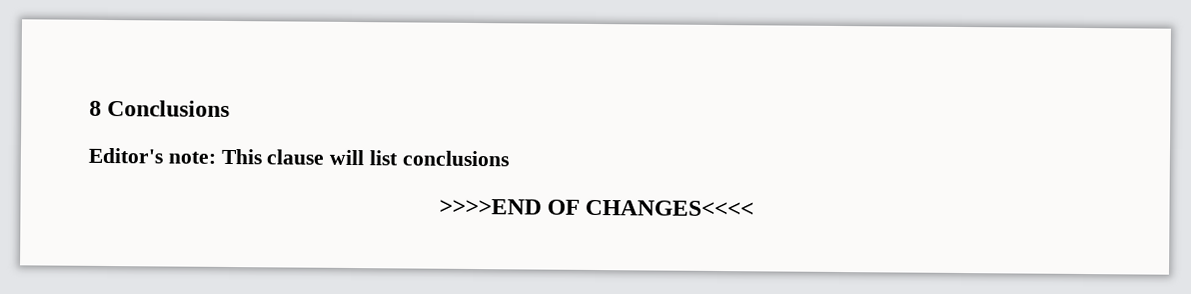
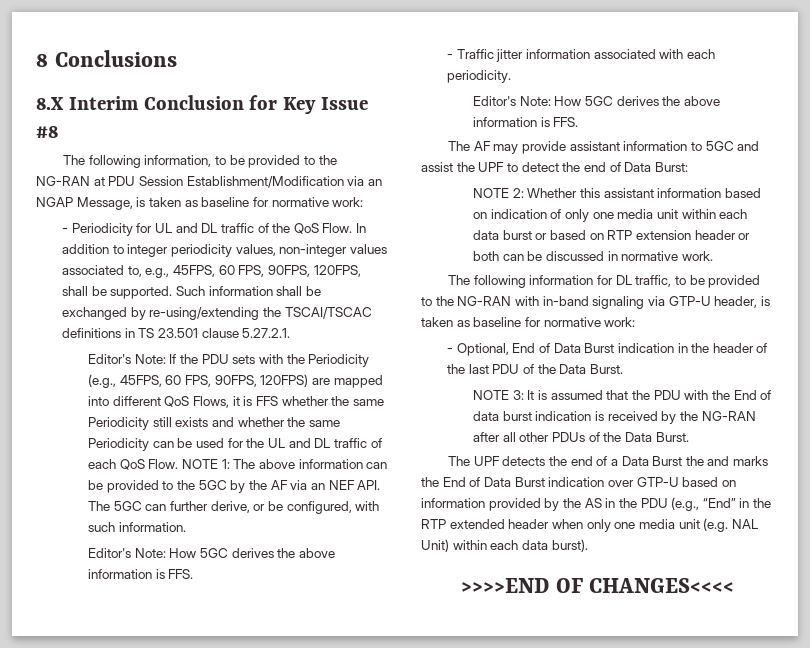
[88,147,509,167] Editor's note: This clause will list conclusions -> [36,95,369,114] [36,125,58,138] [63,155,337,168] [36,176,382,188] [36,197,364,210] [62,223,367,236] [62,244,387,257] [62,265,361,278] [62,286,321,299] [62,307,372,320] [62,328,291,338] [88,354,370,367] [88,374,383,388] [88,396,384,408] [88,417,340,430] [88,438,382,451] [88,459,388,470] [88,480,381,493] [88,501,380,514] [88,522,186,532] [88,548,335,558] [88,569,194,579] [447,49,715,62] [447,70,512,83] [473,96,720,106] [473,117,579,127] [448,141,760,154] [421,162,688,172] [473,188,761,198] [473,209,748,222] [473,230,751,240] [473,251,713,261] [448,275,761,288] [421,296,770,309] [421,317,636,327] [447,343,768,356] [447,364,623,374] [473,390,772,400] [473,411,756,424] [473,432,689,442] [448,456,769,466] [421,477,736,487] [421,497,772,511] [421,518,758,532] [421,539,588,552] 8.X Interim Conclusion for Key Issue #8 // The following information, to be provided to the NG-RAN at PDU Session Establishment/Modification via an NGAP Message, is taken as baseline for normative work: // - Periodicity for UL and DL traffic of the QoS Flow. In addition to integer periodicity values, non-integer values associated to, e.g., 45FPS, 60 FPS, 90FPS, 120FPS, shall be supported. Such information shall be exchanged by re-using/extending the TSCAI/TSCAC definitions in TS 23.501 clause 5.27.2.1. // Editor's Note: If the PDU sets with the Periodicity (e.g., 45FPS, 60 FPS, 90FPS, 120FPS) are mapped into different QoS Flows, it is FFS whether the same Periodicity still exists and whether the same Periodicity can be used for the UL and DL traffic of each QoS Flow. NOTE 1: The above information can be provided to the 5GC by the AF via an NEF API. The 5GC can further derive, or be configured, with such information. // Editor's Note: How 5GC derives the above information is FFS. // - Traffic jitter information associated with each periodicity. // Editor's Note: How 5GC derives the above information is FFS. // The AF may provide assistant information to 5GC and assist the UPF to detect the end of Data Burst: // NOTE 2: Whether this assistant information based on indication of only one media unit within each data burst or based on RTP extension header or both can be discussed in normative work. // The following information for DL traffic, to be provided to the NG-RAN with in-band signaling via GTP-U header, is taken as baseline for normative work: // - Optional, End of Data Burst indication in the header of the last PDU of the Data Burst. // NOTE 3: It is assumed that the PDU with the End of data burst indication is received by the NG-RAN after all other PDUs of the Data Burst. // The UPF detects the end of a Data Burst the and marks the End of Data Burst indication over GTP-U based on information provided by the AS in the PDU (e.g., “End” in the RTP extended header when only one media unit (e.g. NAL Unit) within each data burst).

